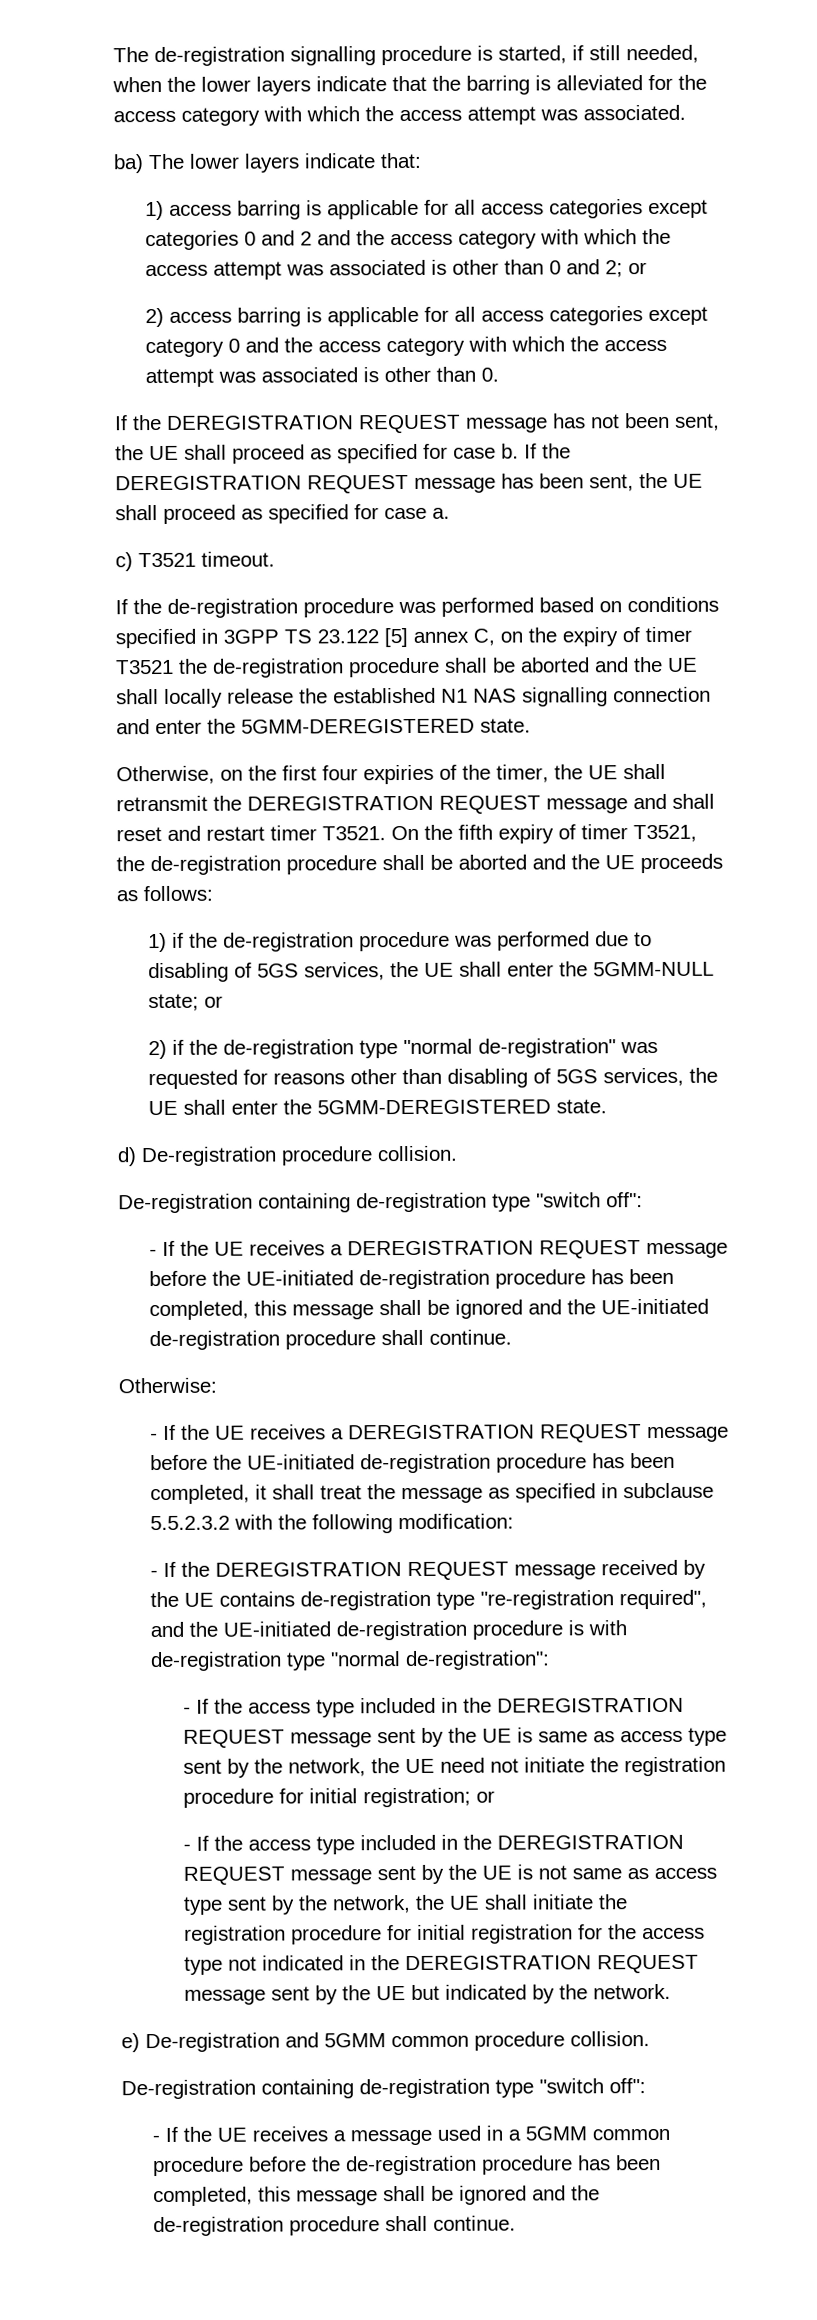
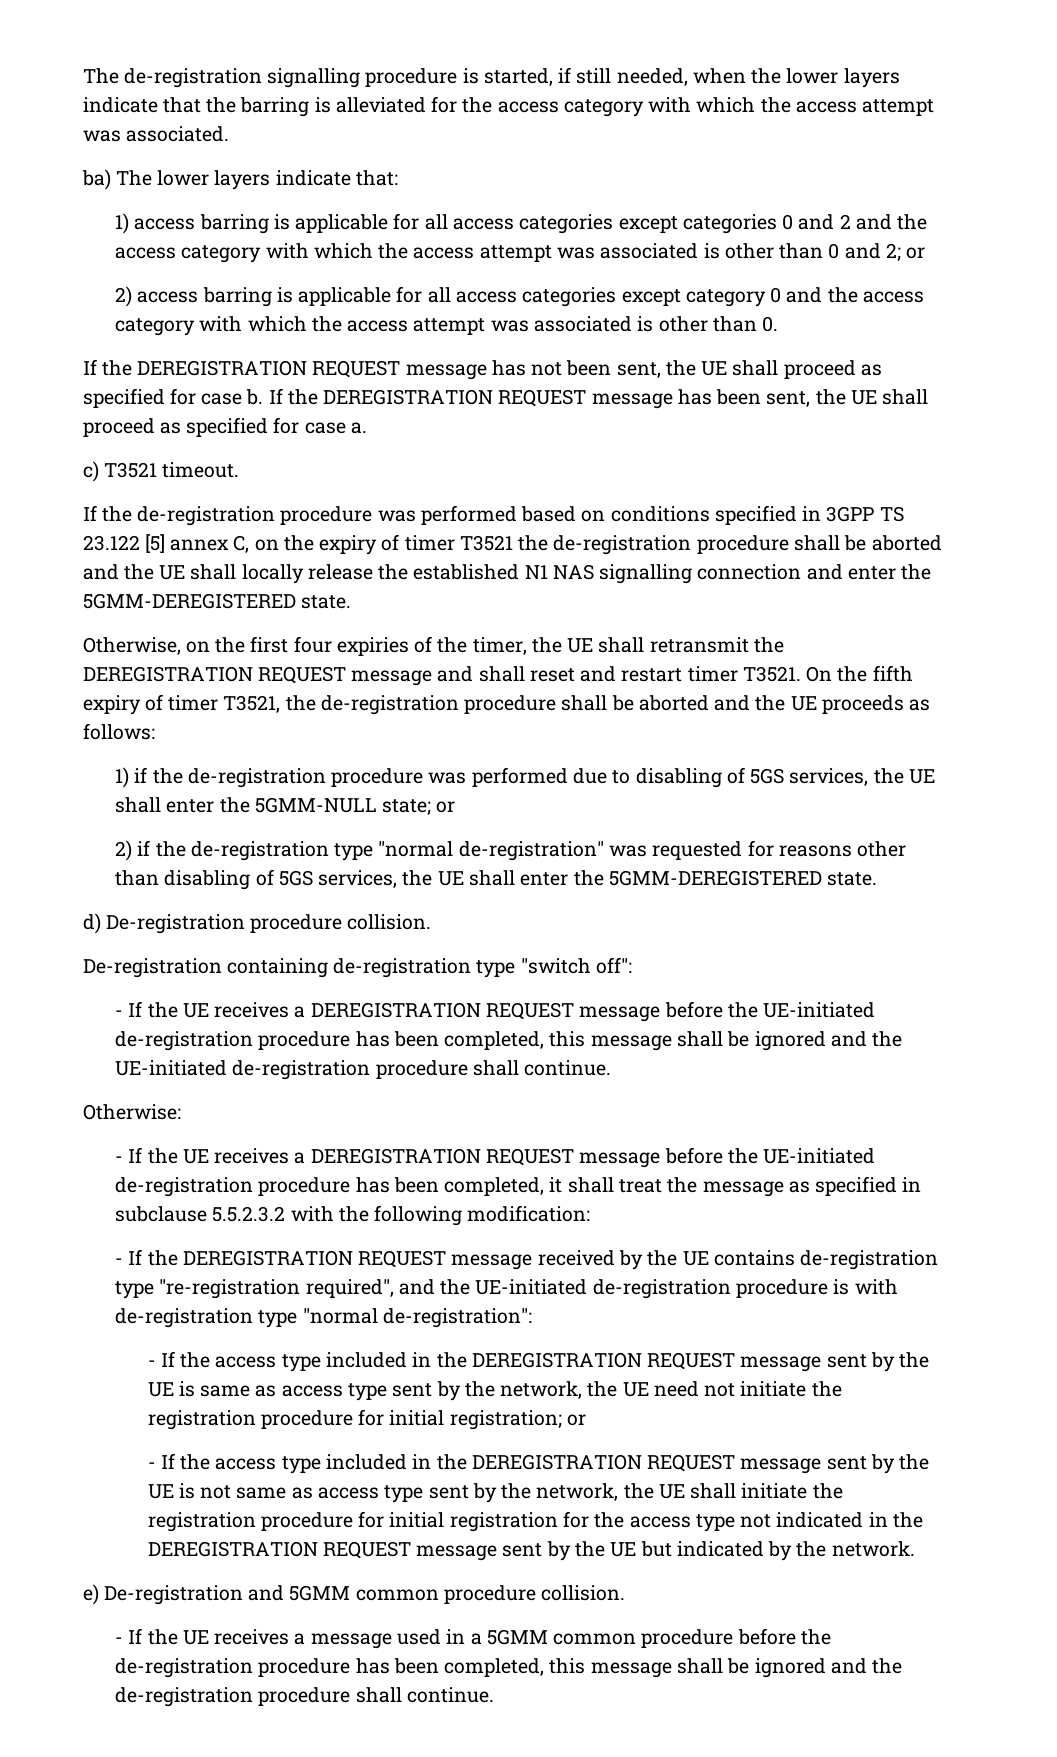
[121,2078,647,2100] // De-registration containing de-registration type "switch off": -> (626, 1593) none

